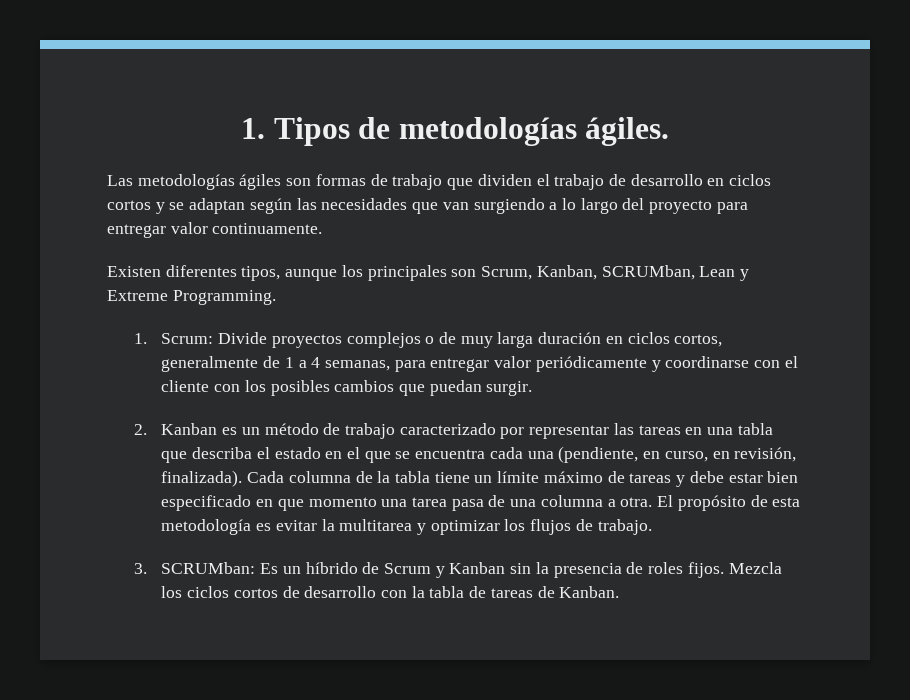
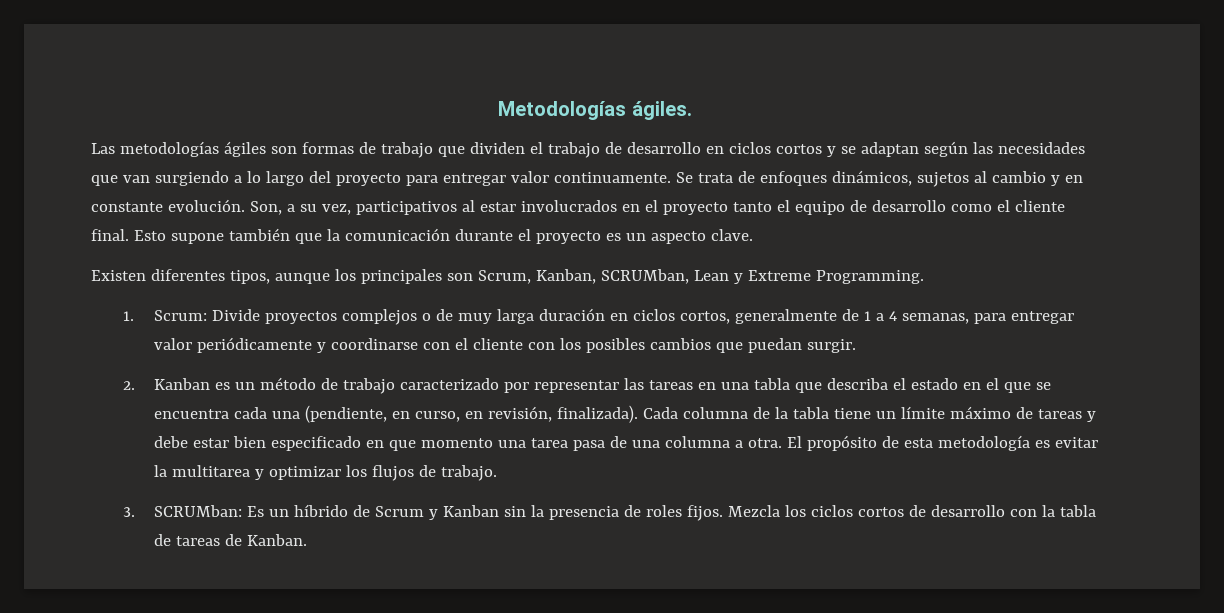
[240,117,577,146] 1. Tipos de metodologías -> [498,101,627,120] Metodologías
(323, 228) none -> [675,170,1083,187] [91,199,1065,215] [91,228,753,244] Se trata de enfoques dinámicos, sujetos al cambio y en constante evolución. Son, a su vez, participativos al estar involucrados en el proyecto tanto el equipo de desarrollo como el cliente final. Esto supone también que la comunicación durante el proyecto es un aspecto clave.

